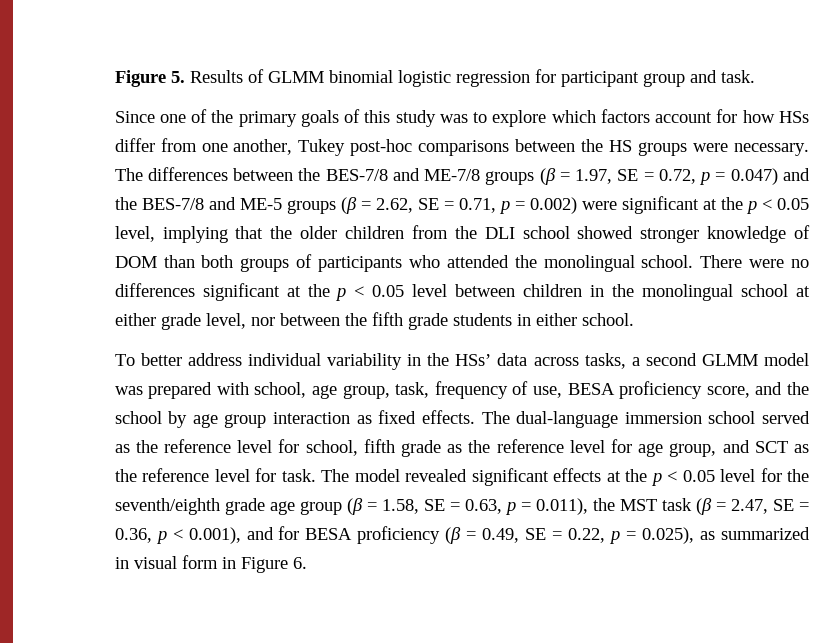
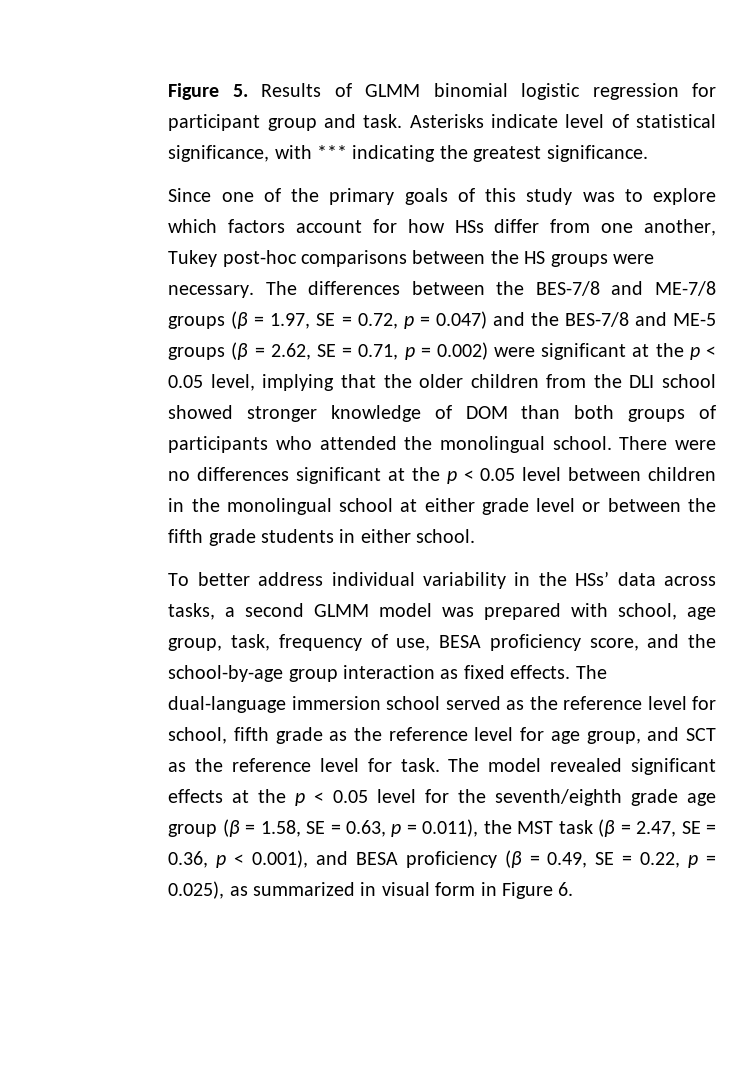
(755, 76) none -> [409,114,716,128] [168,145,648,162] Asterisks indicate level of statistical significance, with *** indicating the greatest significance.
[205,313,275,329] level, nor -> [536,498,601,512] level or
[114,411,218,428] school by age -> [168,665,284,682] school-by-age
[278,526,300,540] for -> (348, 858) none

